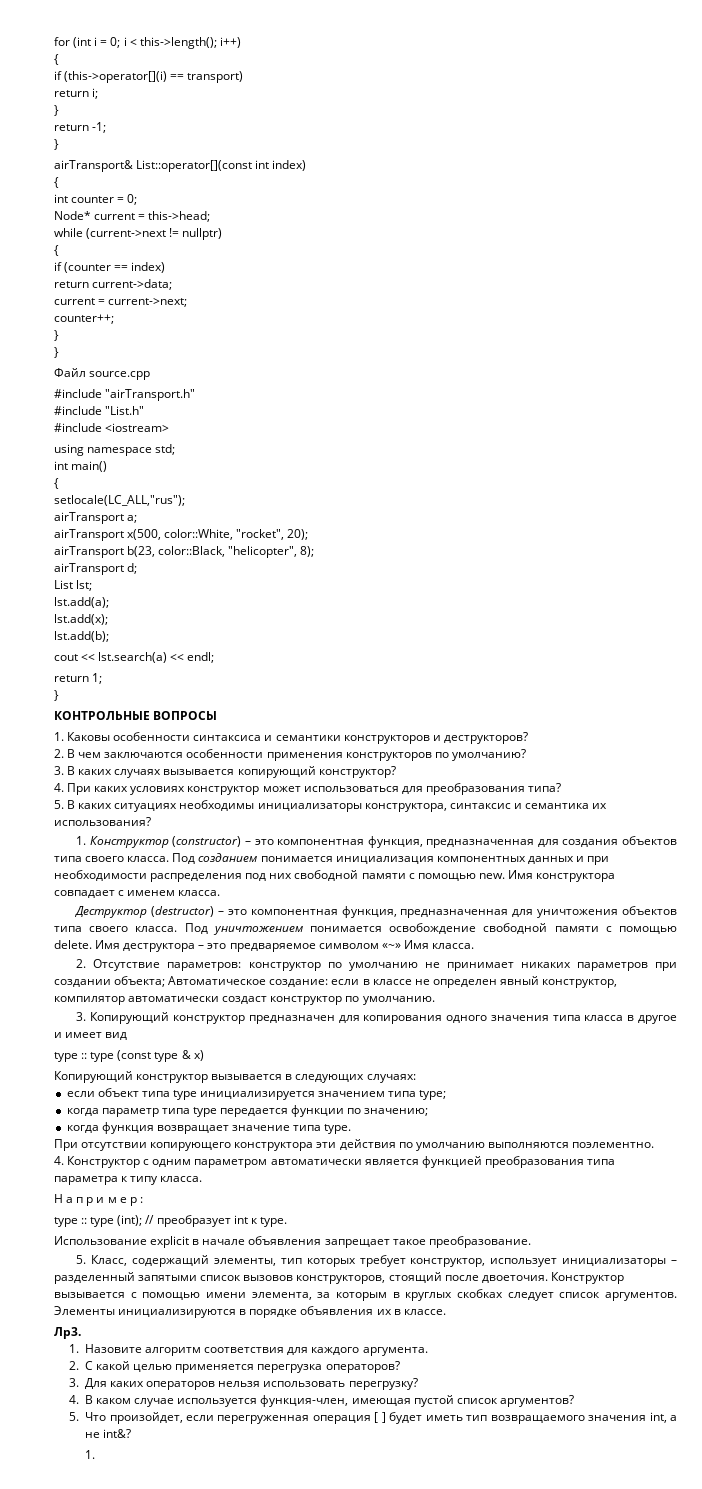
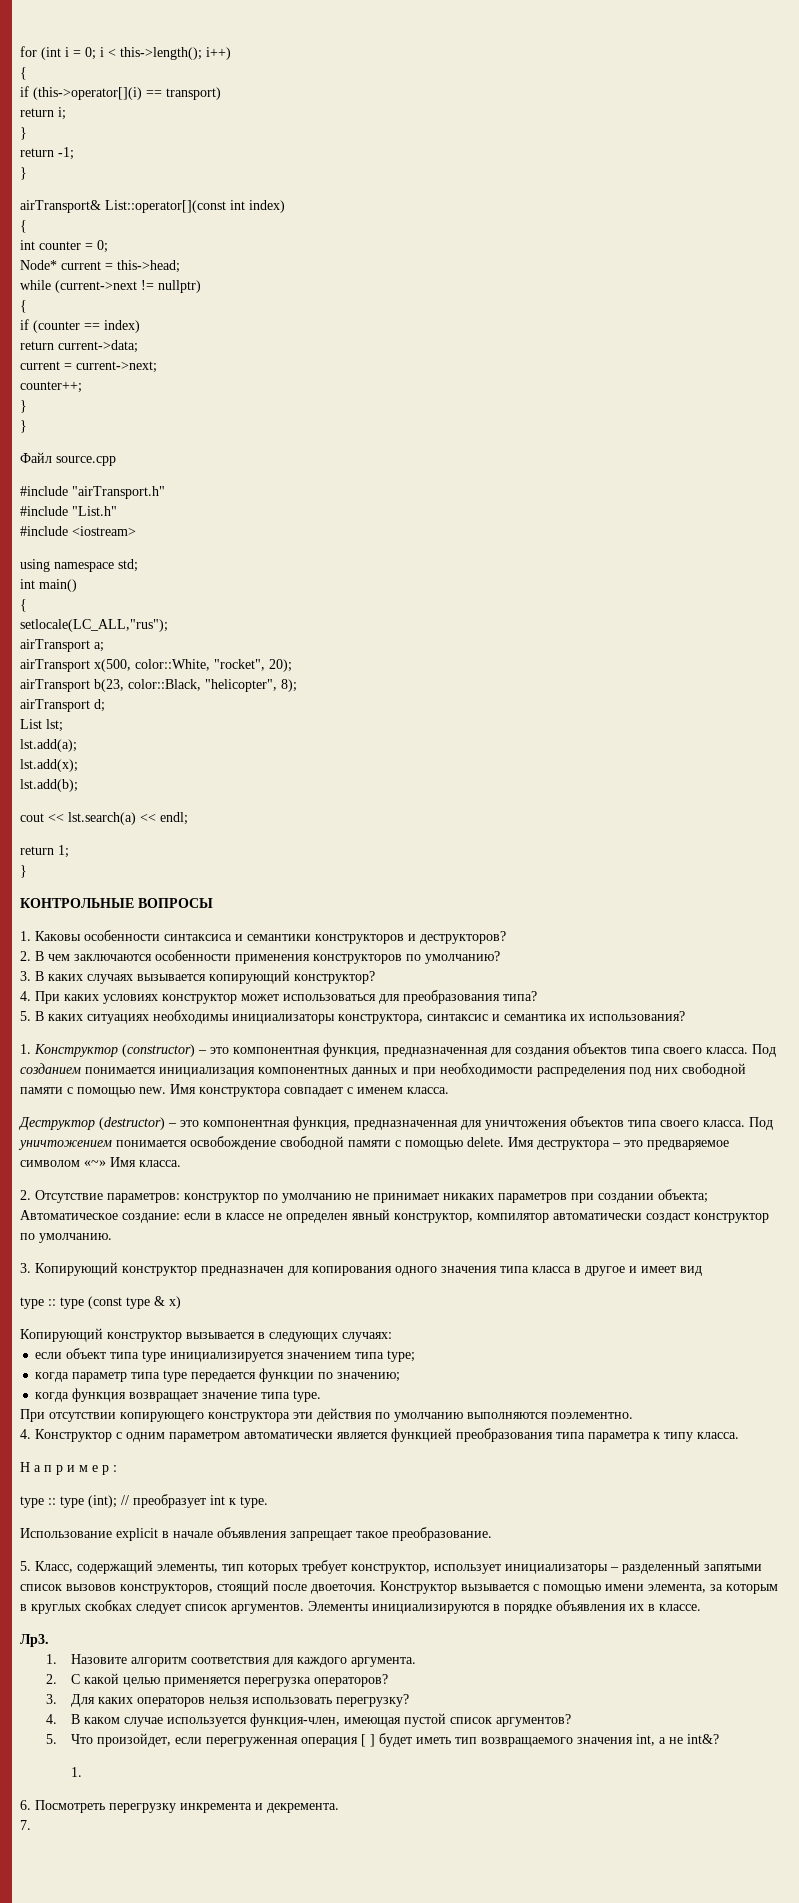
(95, 1454) none -> [20,1800,339,1813] [20,1820,31,1830] // 6. Посмотреть перегрузку инкремента и декремента. // 7.

